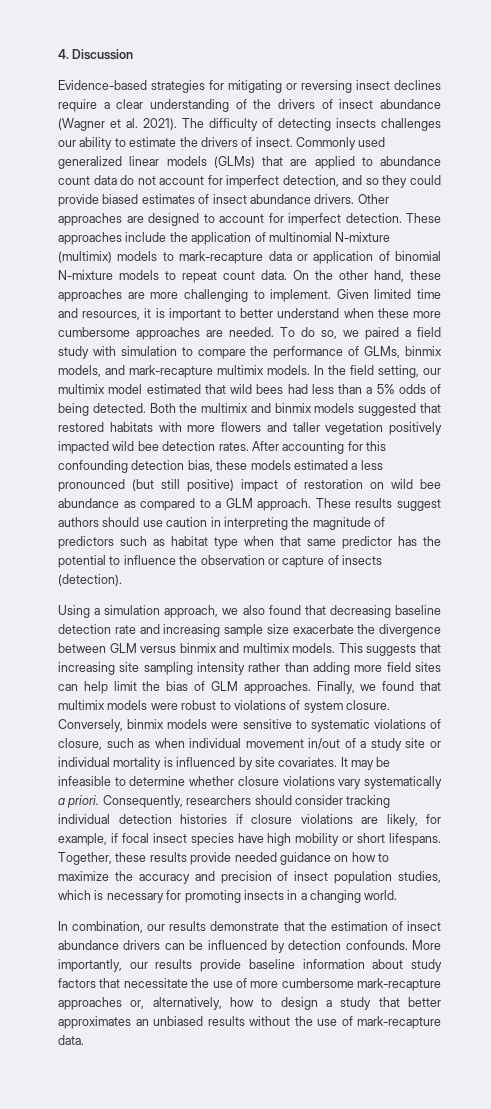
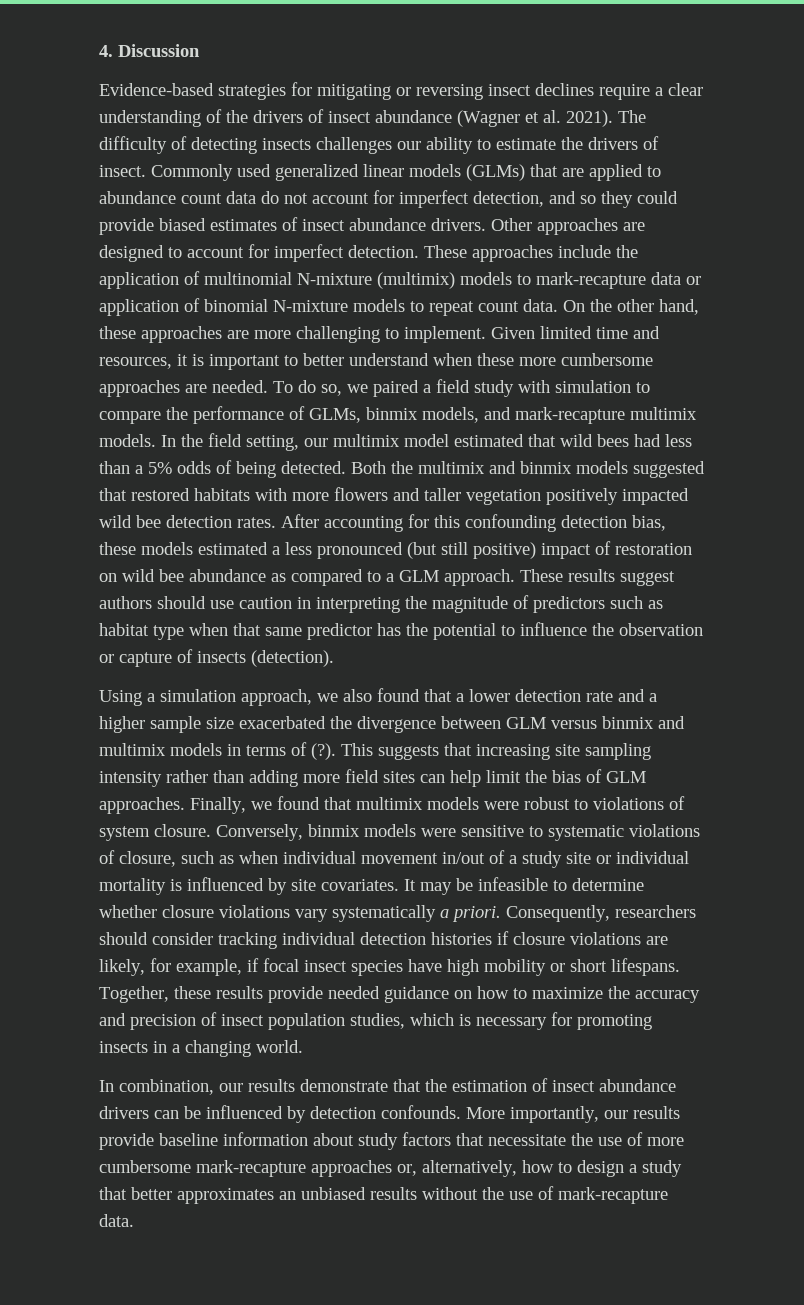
[329,605,441,618] decreasing baseline -> [456,689,510,702] a lower
[163,624,221,637] increasing -> [649,693,657,702] [99,716,145,733] a higher
[292,624,354,634] exacerbate -> [239,716,326,729] exacerbated
[292,643,336,653] models. -> [170,742,336,760] models in terms of (?).

